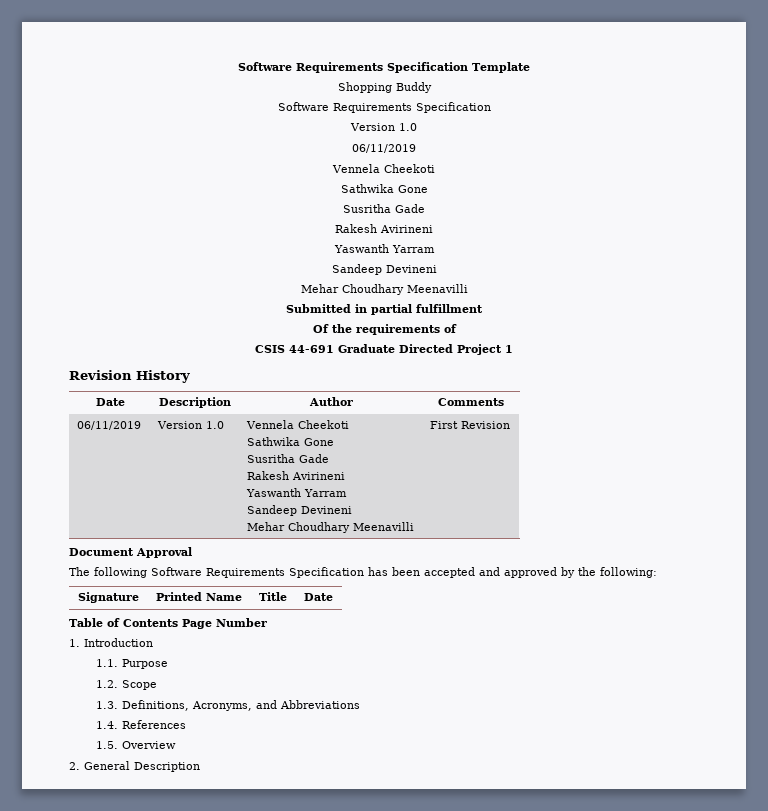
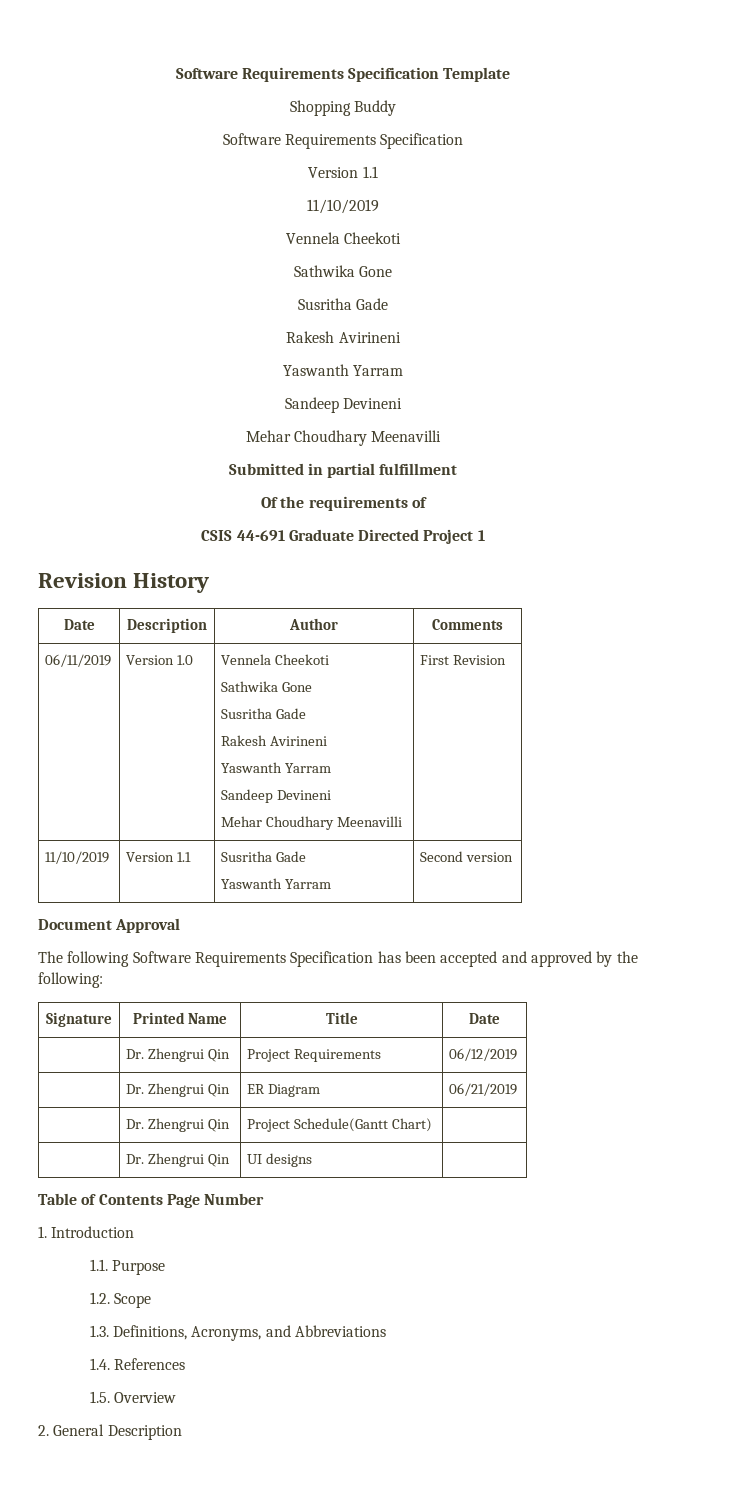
[399,123,417,131] [352,144,416,153] 1.0 // 06/11/2019 -> [362,166,378,178] [307,199,379,214] 1.1 // 11/10/2019
(511, 425) none -> [45,851,110,864] [126,852,192,862] [221,851,307,862] [221,878,332,889] [420,851,514,862] // 11/10/2019 | Version 1.1 | Susritha Gade // Yaswanth Yarram | Second version
(333, 597) none -> [126,1048,231,1062] [247,1049,382,1062] [449,1048,518,1061] [126,1083,231,1097] [247,1084,321,1097] [449,1083,518,1096] [126,1118,231,1132] [247,1118,433,1132] [126,1153,231,1167] [247,1153,313,1167] // | Dr. Zhengrui Qin | Project Requirements | 06/12/2019 // | Dr. Zhengrui Qin | ER Diagram | 06/21/2019 // | Dr. Zhengrui Qin | Project Schedule(Gantt Chart) | // | Dr. Zhengrui Qin | UI designs |

